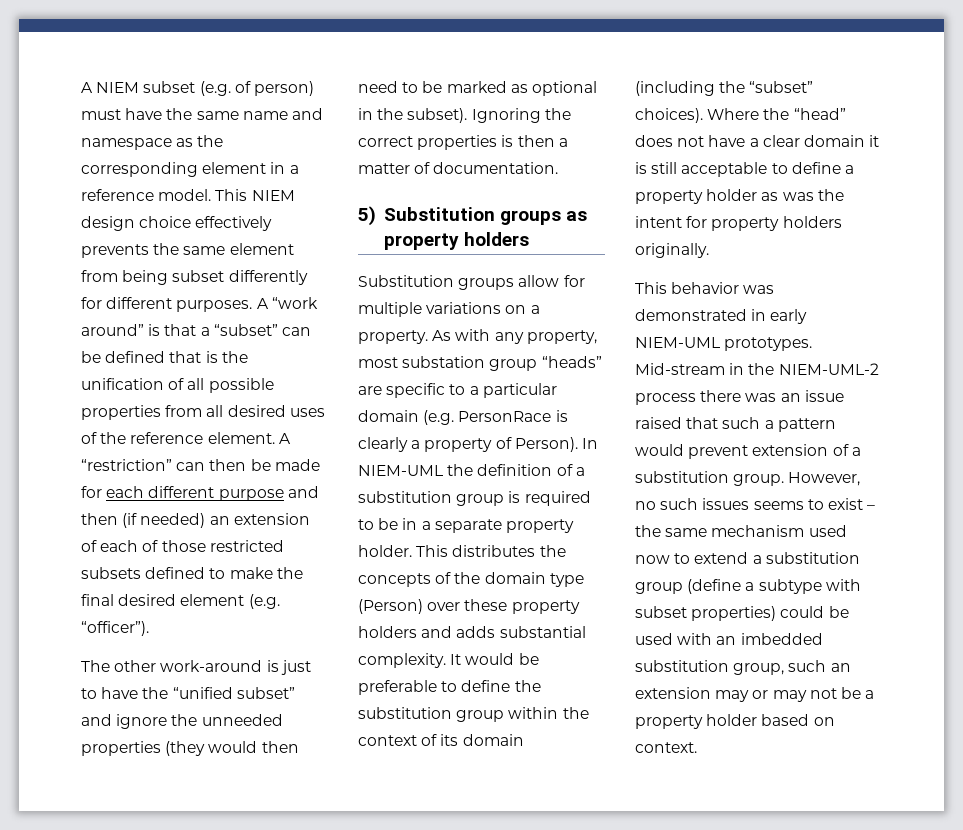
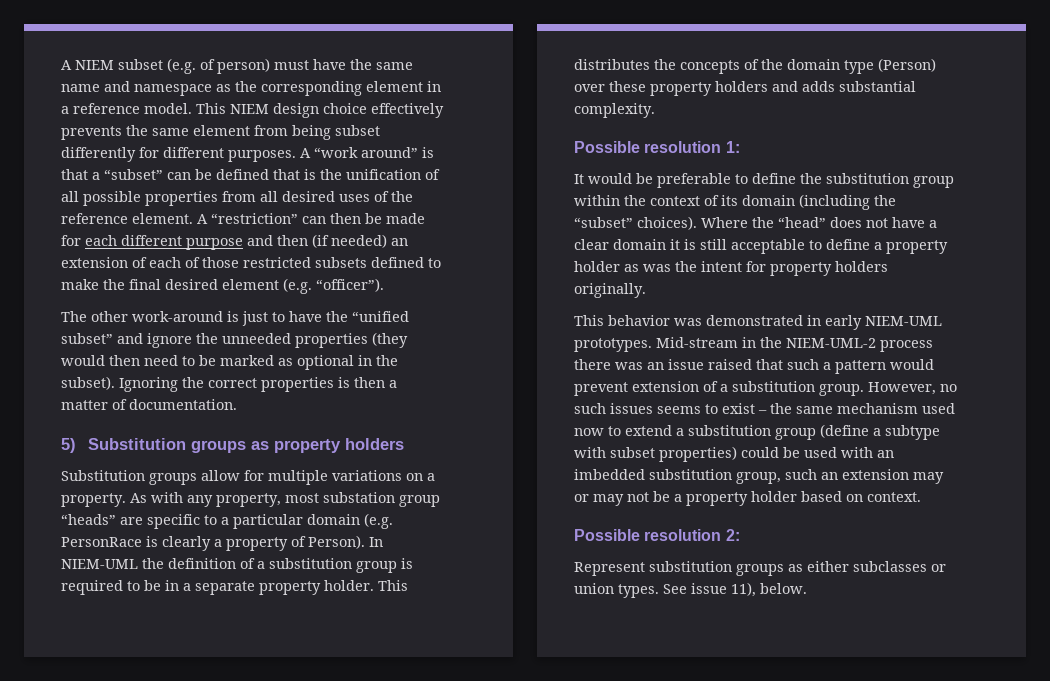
(446, 660) none -> [574,141,740,153] // Possible resolution 1: //
(697, 747) none -> [574,529,740,541] [574,561,946,576] [574,582,807,598] // Possible resolution 2: // Represent substitution groups as either subclasses or union types. See issue 11), below.

